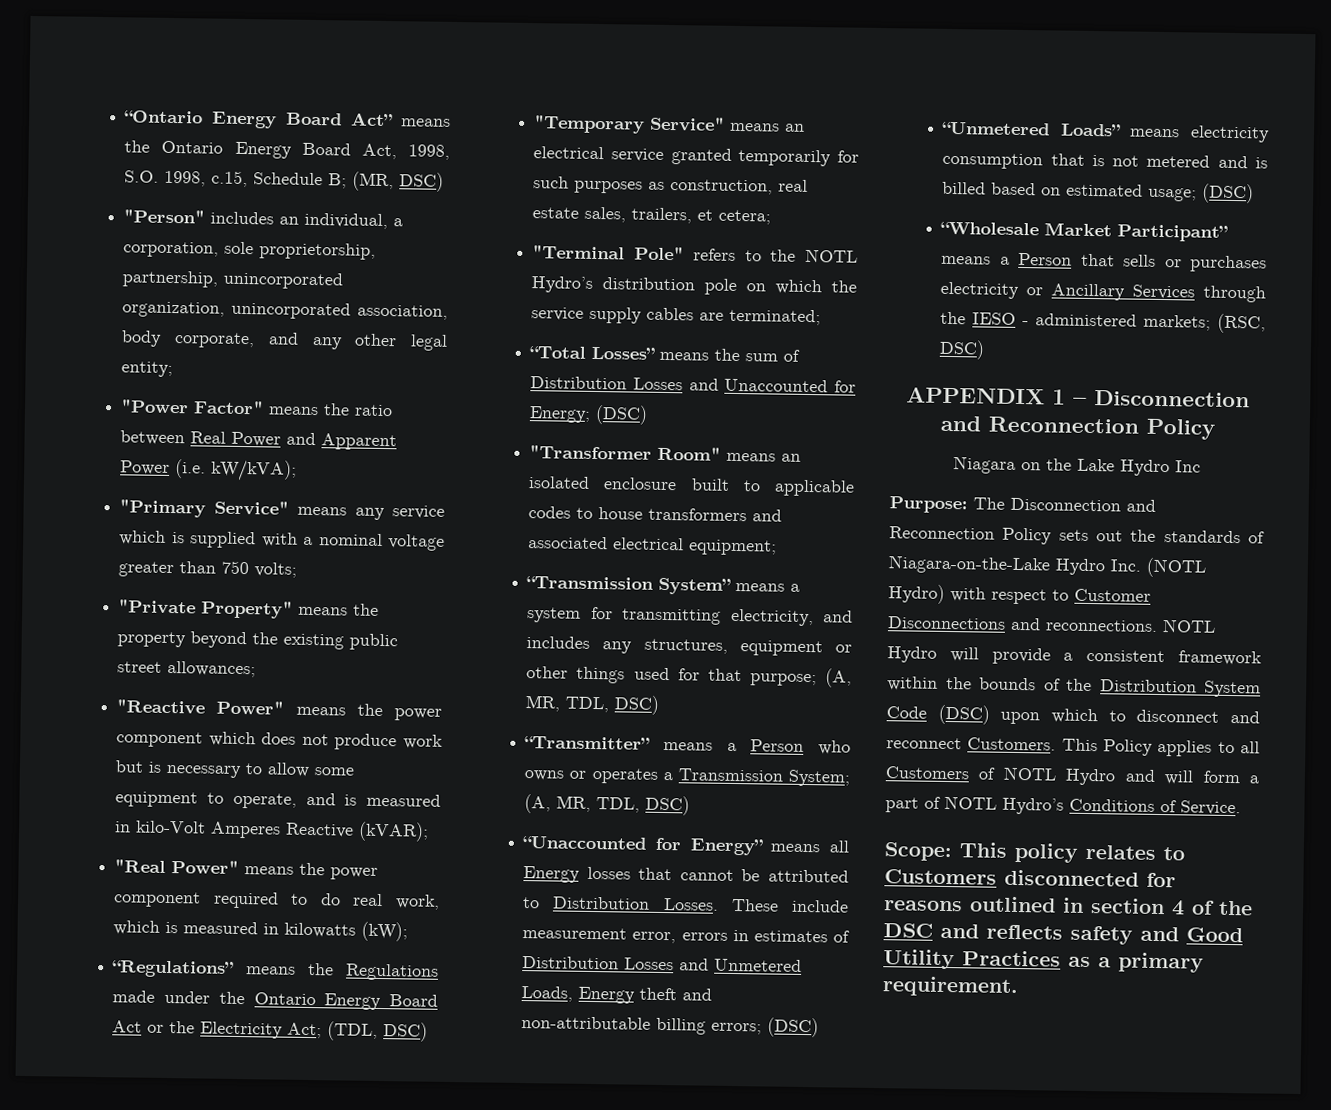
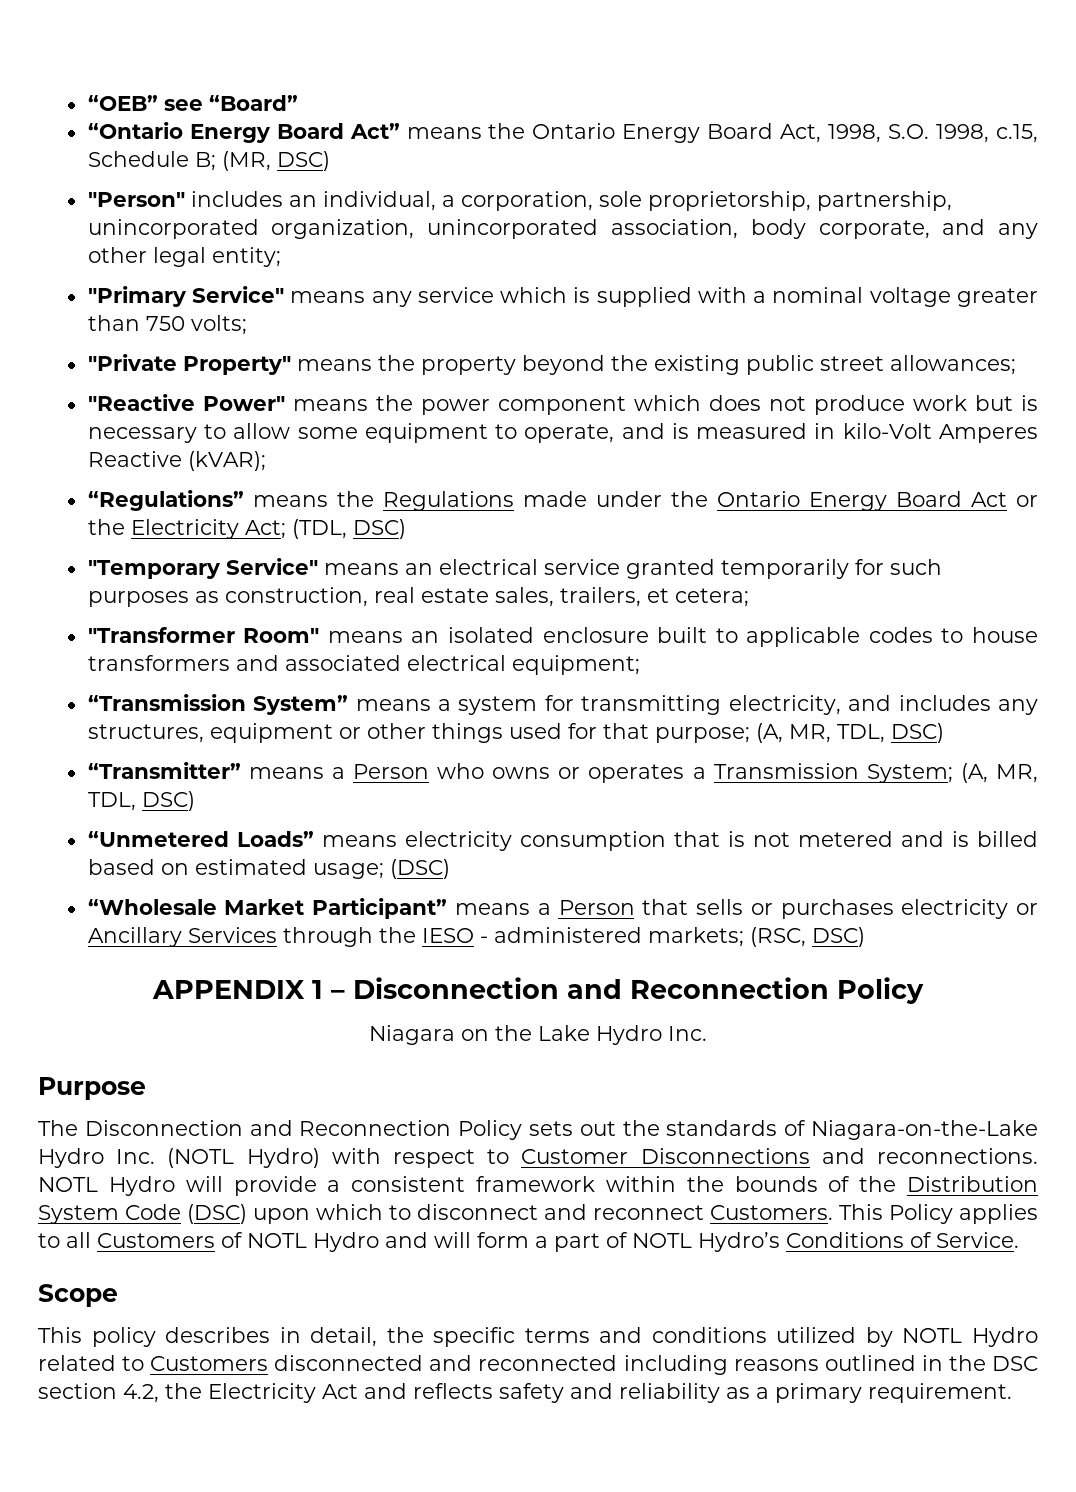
(124, 117) none -> [87,95,298,111] “OEB” see “Board” //
[120,399,394,417] [120,430,398,451] [120,459,298,482] // "Power Factor" means the ratio between Real Power and Apparent Power (i.e. kW/kVA); -> (281, 257) none
[114,859,379,880] [113,891,440,910] [113,920,409,942] // "Real Power" means the power component required to do real work, which is measured in kilowatts (kW); -> (266, 461) none
[532,245,858,263] [531,276,857,295] [531,306,822,326] [529,346,801,362] [530,376,856,393] [529,405,649,425] // "Terminal Pole" refers to the NOTL Hydro’s distribution pole on which the service supply cables are terminated; // “Total Losses” means the sum of Distribution Losses and Unaccounted for Energy; (DSC) -> (749, 597) none
[522,836,849,856] [523,866,849,883] [522,896,849,913] [522,927,850,944] [522,956,803,972] [521,986,713,1004] [521,1016,820,1038] // “Unaccounted for Energy” means all Energy losses that cannot be attributed to Distribution Losses. These include measurement error, errors in estimates of Distribution Losses and Unmetered Loads, Energy theft and non-attributable billing errors; (DSC) -> (195, 801) none
[1175,460,1201,473] [889,496,968,514] Inc // Purpose: -> [668,1026,707,1041] [38,1077,146,1100] Inc. // Purpose //
[884,842,952,862] Scope: -> [38,1284,118,1307] Scope //
[1085,844,1185,861] [884,869,1176,888] [884,896,1253,916] [883,923,933,938] relates to Customers disconnected for reasons outlined in section 4 of the DSC -> [165,1327,1038,1347] [38,1355,1038,1375] [38,1383,358,1403] describes in detail, the specific terms and conditions utilized by NOTL Hydro related to Customers disconnected and reconnected including reasons outlined in the DSC section 4.2, the Electricity Act
[1186,927,1243,943] [883,949,1061,970] Good Utility Practices -> [619,1383,720,1403] reliability

